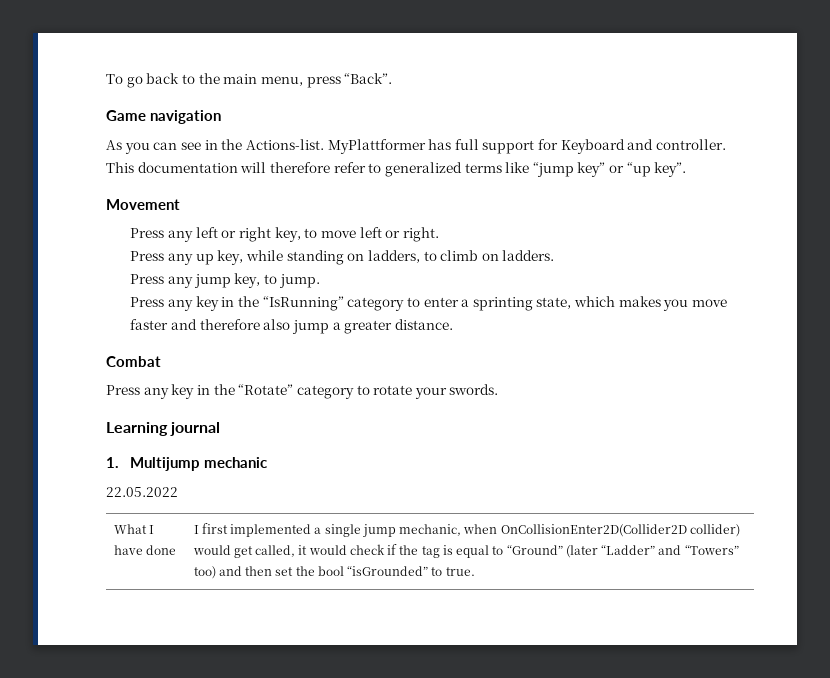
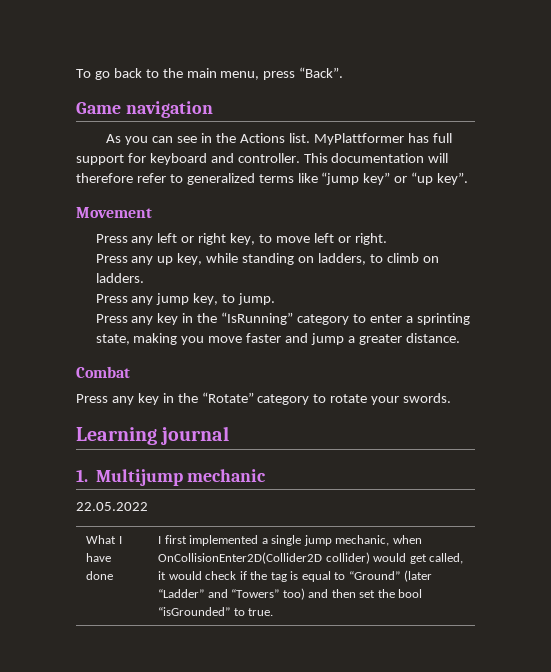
[245,139,324,150] Actions-list. -> [239,133,310,143] Actions list.
[560,139,625,154] Keyboard -> [149,153,207,165] keyboard
[574,296,661,307] which makes -> [133,333,178,345] making
[199,319,291,330] therefore also -> (309, 338) none

